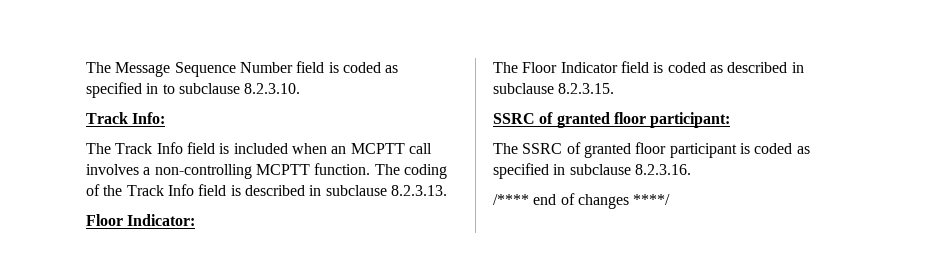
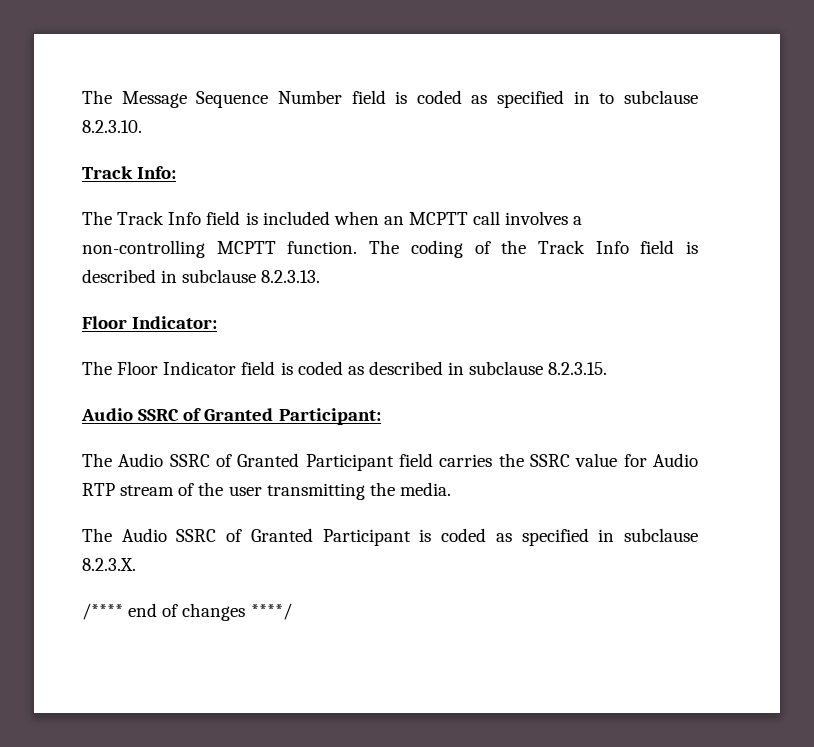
[493,112,731,128] [493,142,737,158] SSRC of granted floor participant: // The SSRC of granted floor participant -> [81,408,381,425] [82,453,698,471] [82,482,451,500] [82,528,411,546] Audio SSRC of Granted Participant: // The Audio SSRC of Granted Participant field carries the SSRC value for Audio RTP stream of the user transmitting the media. // The Audio SSRC of Granted Participant
[634,164,691,175] 8.2.3.16. -> [82,558,136,571] 8.2.3.X.

